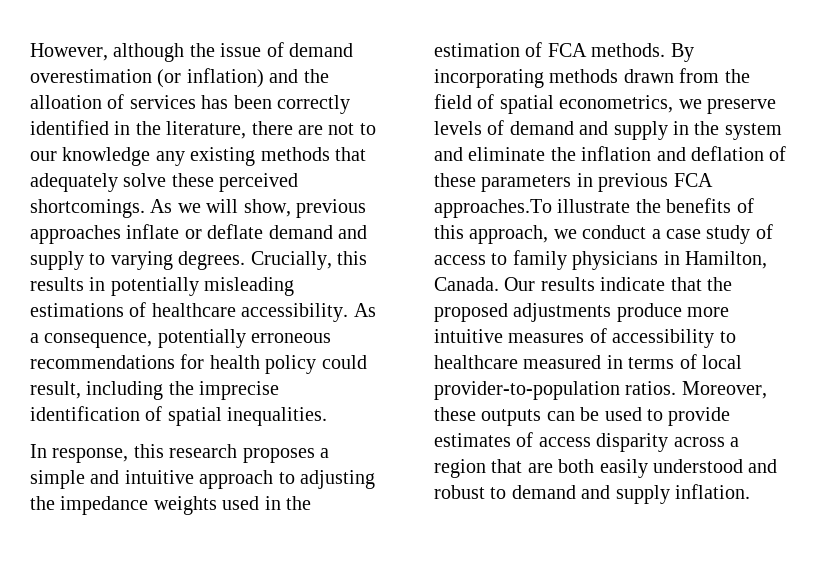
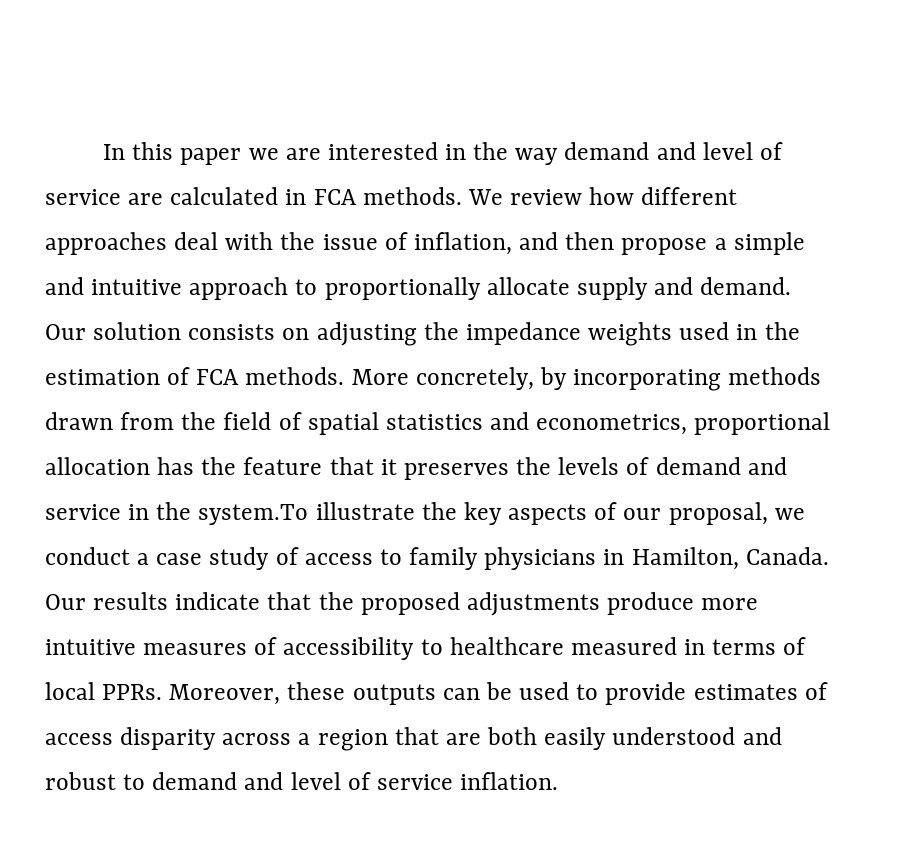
[30,42,353,62] [30,68,329,88] [30,94,350,114] [30,120,376,139] [30,147,366,166] [30,173,299,192] [30,199,366,218] [30,224,367,244] [30,251,367,270] [30,277,295,296] [30,302,376,322] [30,329,332,348] [30,354,367,374] [30,381,280,400] [30,406,328,426] [30,444,315,463] However, although the issue of demand overestimation (or inflation) and the alloation of services has been correctly identified in the literature, there are not to our knowledge any existing methods that adequately solve these perceived shortcomings. As we will show, previous approaches inflate or deflate demand and supply to varying degrees. Crucially, this results in potentially misleading estimations of healthcare accessibility. As a consequence, potentially erroneous recommendations for health policy could result, including the imprecise identification of spatial inequalities. // In response, this research proposes -> [103,142,783,165] [45,187,738,205] [45,232,708,255] In this paper we are interested in the way demand and level of service are calculated in FCA methods. We review how different approaches deal with the issue of inflation, and then propose
(295, 478) none -> [324,277,792,300] [45,322,310,340] proportionally allocate supply and demand. Our solution consists on
[670,43,694,62] By -> [351,367,567,390] More concretely, by
[559,95,776,114] econometrics, we preserve -> [385,412,831,435] [45,457,552,480] statistics and econometrics, proportional allocation has the feature that it preserves the
[613,121,782,140] [434,146,787,161] [434,173,713,192] [434,198,754,218] [434,225,549,244] supply in the system and eliminate the inflation and deflation of these parameters in previous FCA approaches.To illustrate the benefits of this approach, -> [45,502,768,525] service in the system.To illustrate the key aspects of our proposal,
[434,381,677,400] provider-to-population ratios. -> [102,684,163,700] PPRs.
[615,485,670,504] supply -> [290,772,453,790] level of service

